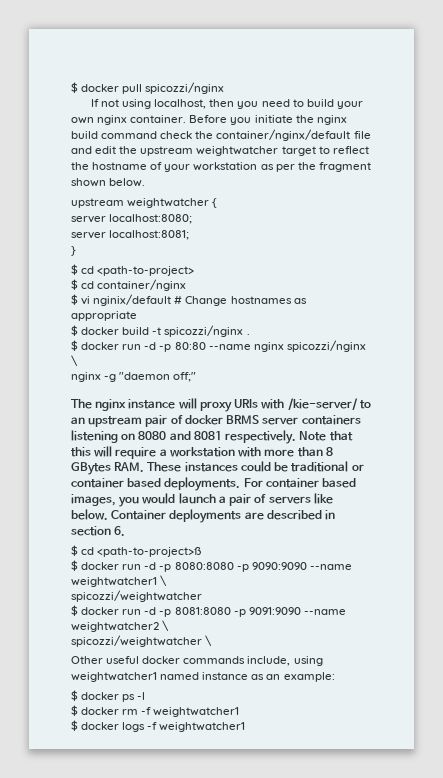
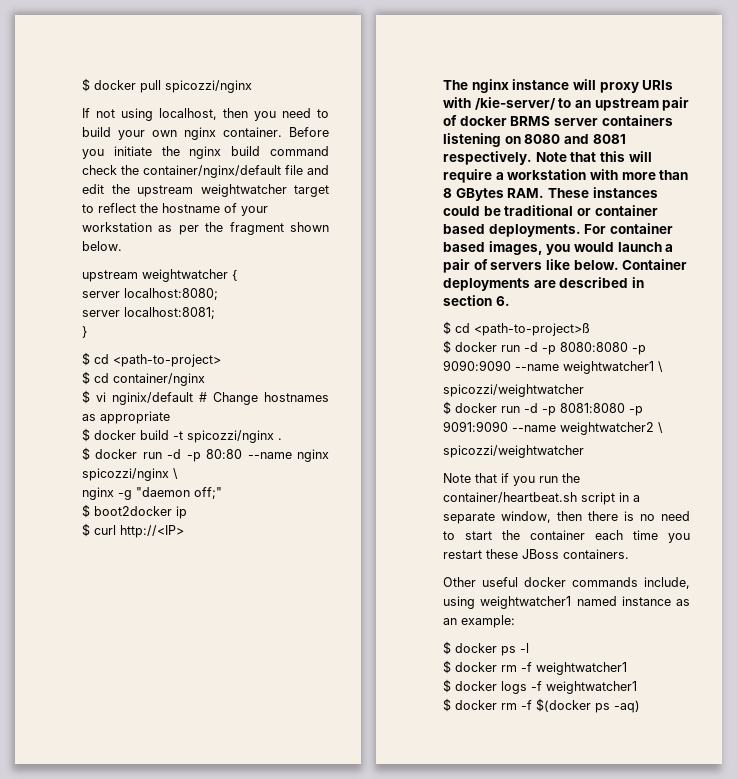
(197, 377) none -> [82,504,187,519] [82,523,184,538] // $ boot2docker ip // $ curl http://<IP>
[205,635,213,646] \ -> [443,473,580,486] [443,492,640,505] [443,511,690,524] [443,530,690,543] [443,549,629,559] // Note that if you run the container/heartbeat.sh script in a separate window, then there is no need to start the container each time you restart these JBoss containers.
(246, 727) none -> [443,698,640,713] // $ docker rm -f $(docker ps -aq)

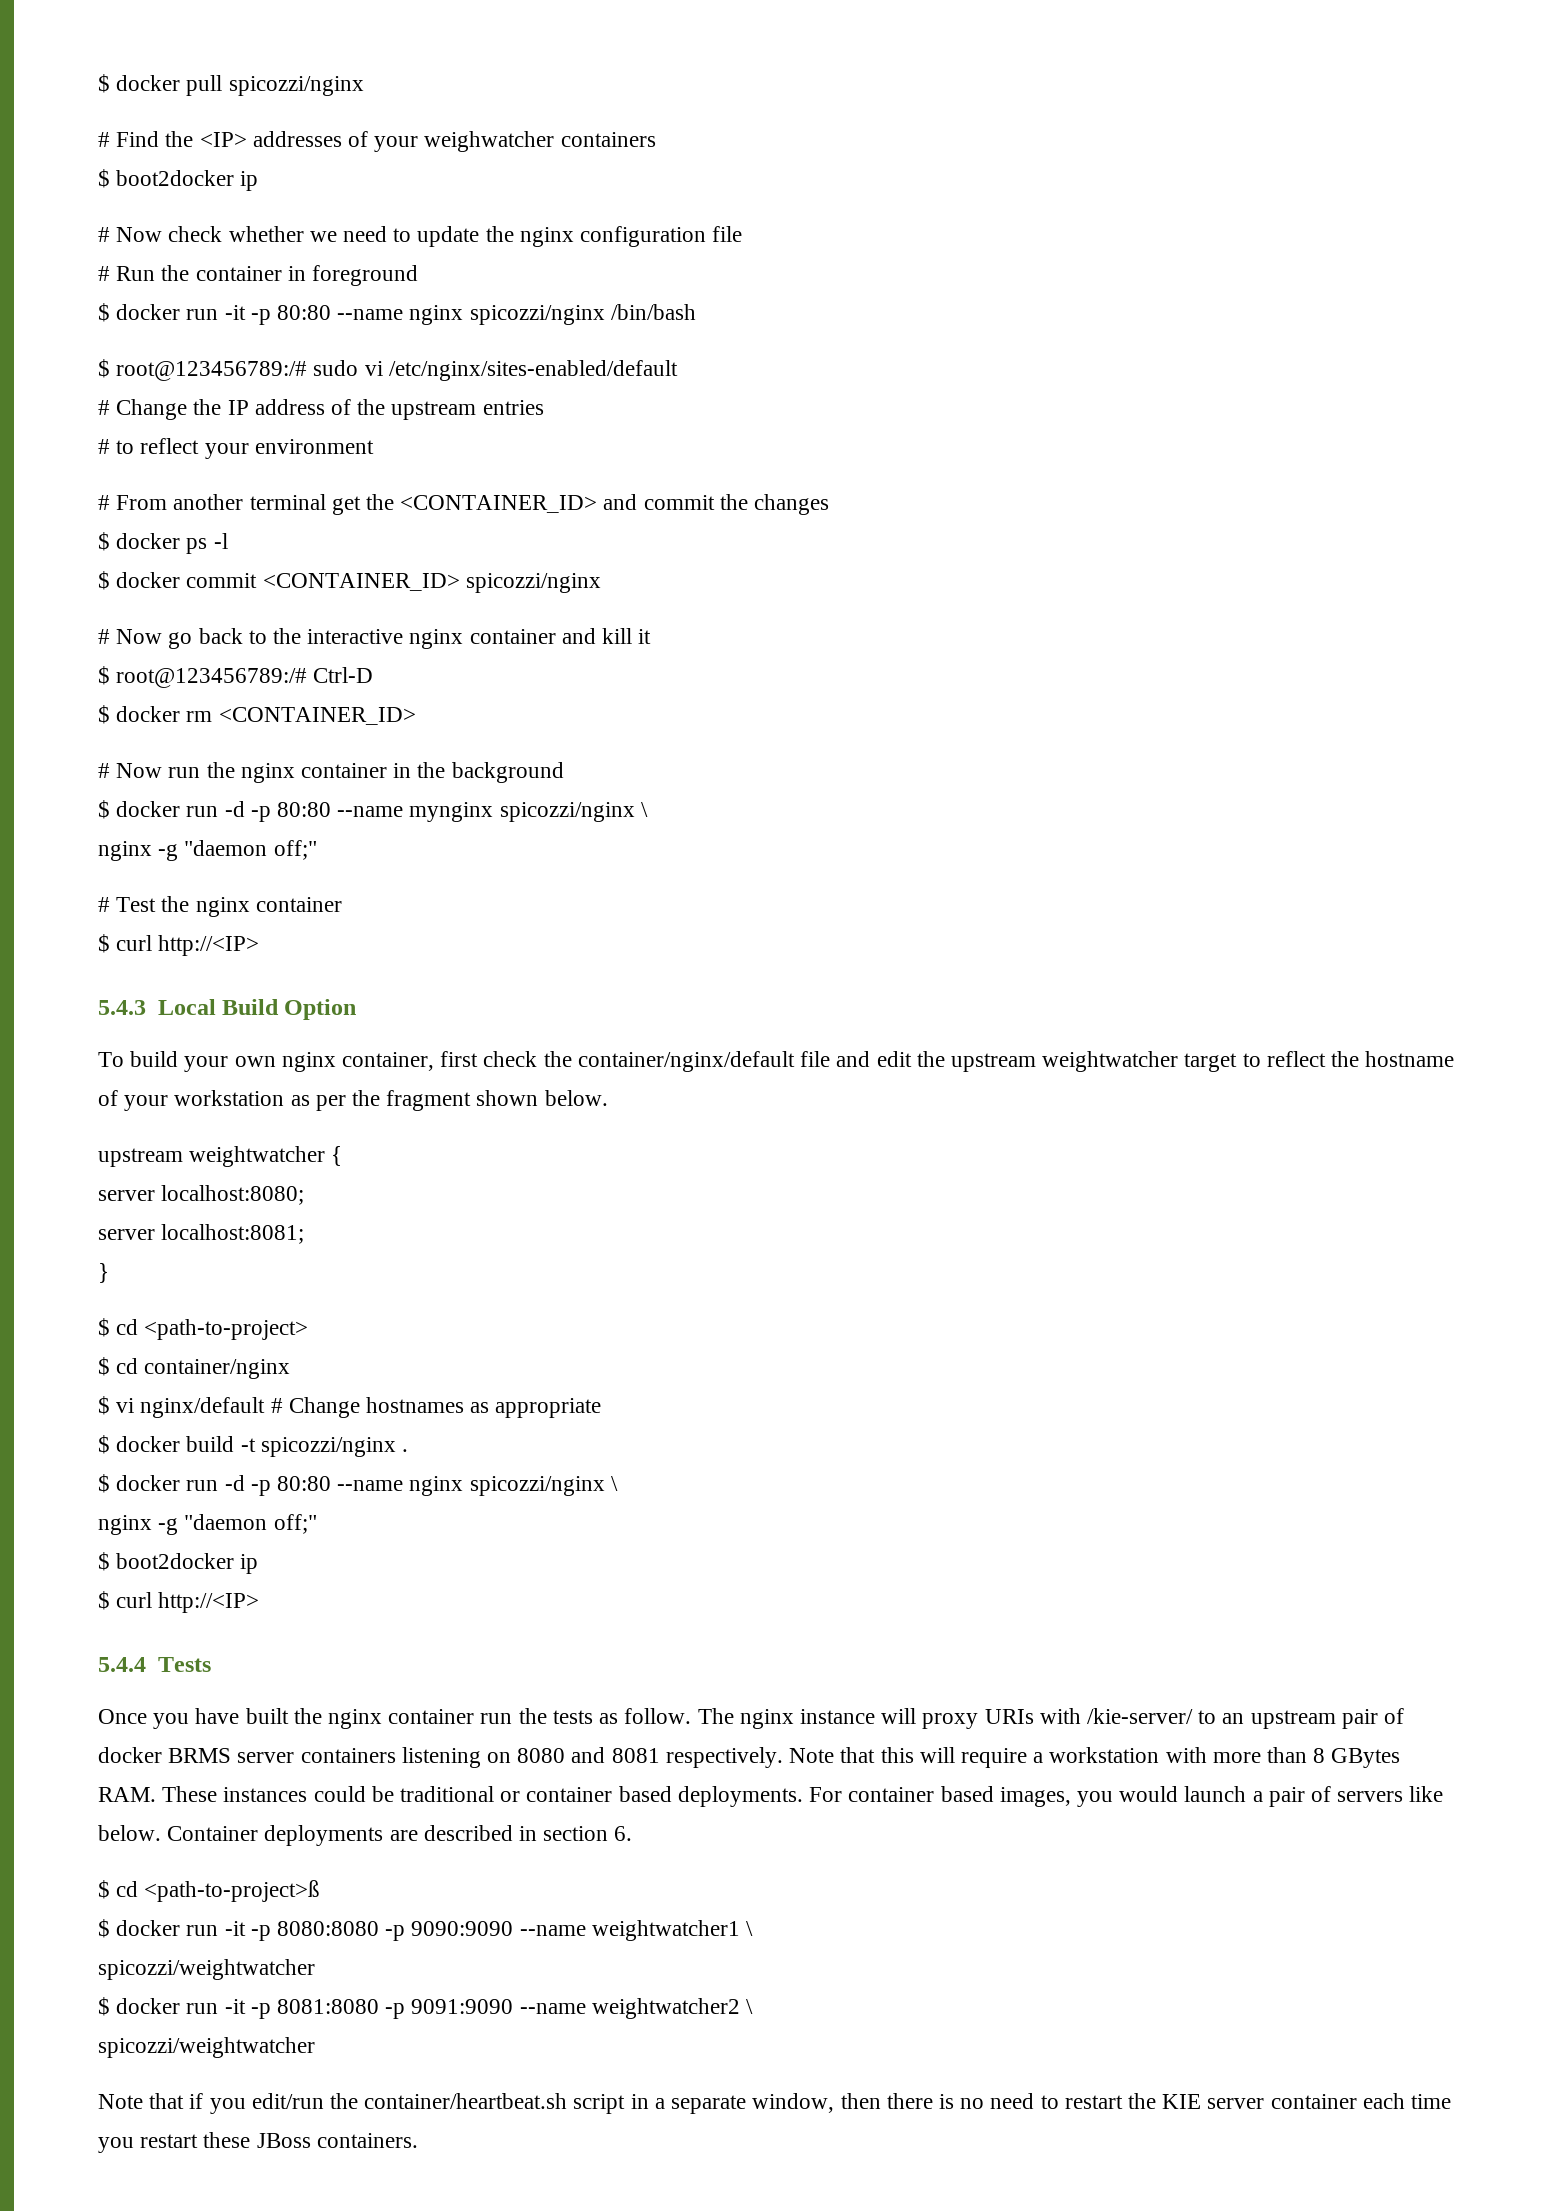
[82,108,329,121] [82,127,329,140] [82,146,329,159] If not using localhost, then you need to build your own nginx container. Before you initiate the nginx build command -> [98,131,656,152] [98,169,259,191] [98,226,743,247] [98,265,419,286] [98,303,696,325] [98,359,678,381] [98,399,544,420] [98,438,374,459] [98,494,830,515] [98,532,228,554] [98,571,601,593] [98,628,652,649] [98,666,374,688] [98,705,416,725] [98,762,564,783] [98,800,648,822] [98,840,317,861] [98,896,342,917] [98,934,260,956] [98,999,357,1020] [98,1051,479,1072] # Find the <IP> addresses of your weighwatcher containers // $ boot2docker ip // # Now check whether we need to update the nginx configuration file // # Run the container in foreground // $ docker run -it -p 80:80 --name nginx spicozzi/nginx /bin/bash // $ root@123456789:/# sudo vi /etc/nginx/sites-enabled/default // # Change the IP address of the upstream entries // # to reflect your environment // # From another terminal get the <CONTAINER_ID> and commit the changes // $ docker ps -l // $ docker commit <CONTAINER_ID> spicozzi/nginx // # Now go back to the interactive nginx container and kill it // $ root@123456789:/# Ctrl-D // $ docker rm <CONTAINER_ID> // # Now run the nginx container in the background // $ docker run -d -p 80:80 --name mynginx spicozzi/nginx \ // nginx -g "daemon off;" // # Test the nginx container // $ curl http://<IP> // 5.4.3 Local Build Option // To build your own nginx container, first
[112,392,193,405] nginix/default -> [140,1397,266,1418] nginx/default
(184, 531) none -> [98,1657,211,1672] [98,1708,692,1729] 5.4.4 Tests // Once you have built the nginx container run the tests as follow.
[524,342,538,352] -d -> [224,1921,246,1936] -it
[524,403,538,413] -d -> [224,1999,246,2014] -it
[539,476,558,483] run -> [251,2093,324,2109] edit/run
[465,530,520,540] start the -> [1064,2093,1265,2109] restart the KIE server
[443,577,690,589] [443,596,690,609] [443,615,515,628] [443,641,529,656] [443,660,627,675] [443,679,637,694] [443,698,640,713] // Other useful docker commands include, using weightwatcher1 named instance as an example: // $ docker ps -l // $ docker rm -f weightwatcher1 // $ docker logs -f weightwatcher1 // $ docker rm -f $(docker ps -aq) -> (418, 2140) none

